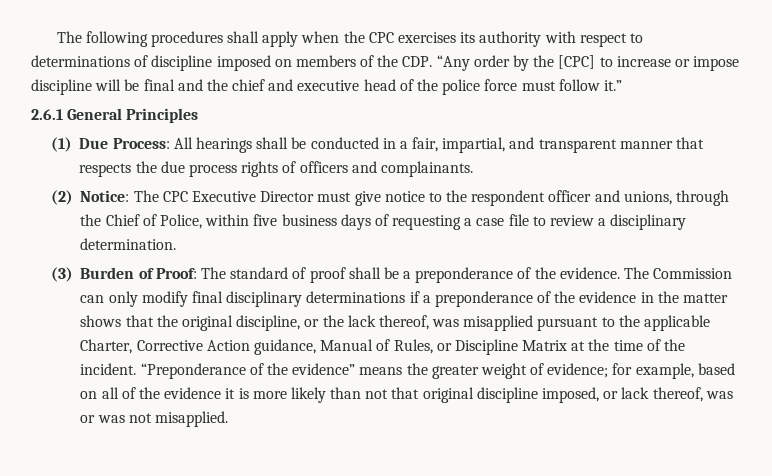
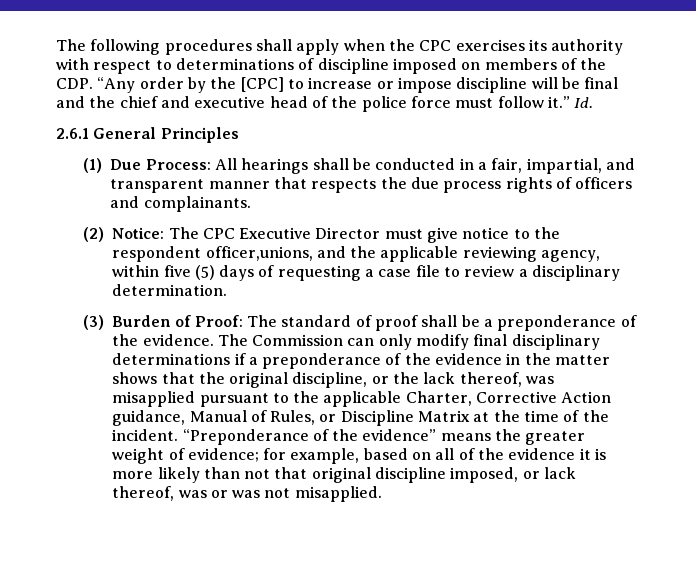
(622, 85) none -> [574,97,594,108] Id.
[548,190,729,206] [80,214,202,229] officer and unions, through the Chief of Police, -> [205,246,601,262] officer,unions, and the applicable reviewing agency,
[281,214,337,226] business -> [194,265,215,280] (5)

